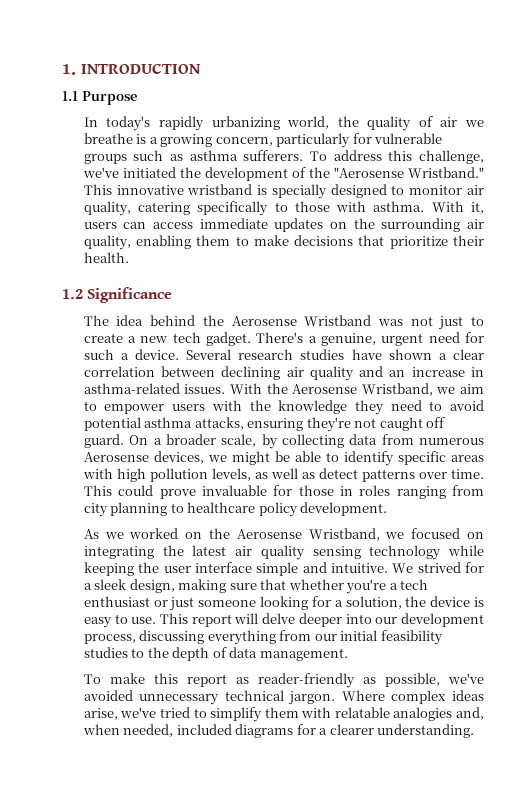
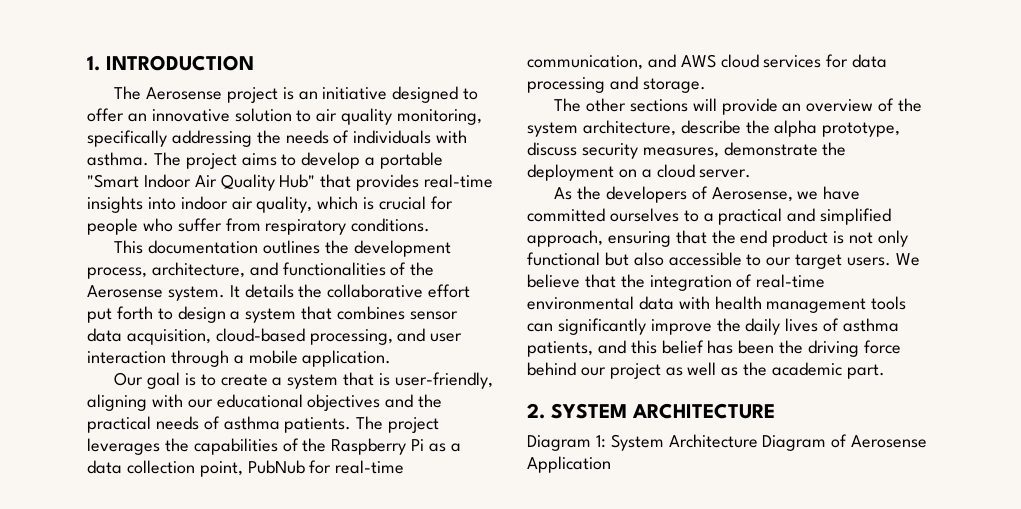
[62,91,137,105] [83,116,484,131] [83,133,443,148] [83,150,484,164] [82,167,484,181] [83,184,484,199] [83,201,484,216] [83,218,484,232] [83,235,484,250] [83,252,129,263] [62,287,173,303] [83,315,485,330] [83,332,484,346] [83,349,485,360] [83,366,484,381] [83,383,485,396] [83,400,485,415] [83,417,446,432] [83,434,484,449] [83,451,485,466] [82,468,485,482] [83,485,485,499] [83,502,388,517] [83,528,484,541] [83,545,485,560] [83,562,485,576] [83,579,429,594] [83,596,484,611] [83,613,484,628] [83,630,443,645] [83,647,348,661] [83,673,484,688] [83,690,485,705] [83,707,485,722] [82,724,475,738] 1.1 Purpose // In today's rapidly urbanizing world, the quality of air we breathe is a growing concern, particularly for vulnerable groups such as asthma sufferers. To address this challenge, we've initiated the development of the "Aerosense Wristband." This innovative wristband is specially designed to monitor air quality, catering specifically to those with asthma. With it, users can access immediate updates on the surrounding air quality, enabling them to make decisions that prioritize their health. // 1.2 Significance // The idea behind the Aerosense Wristband was not just to create a new tech gadget. There's a genuine, urgent need for such a device. Several research studies have shown a clear correlation between declining air quality and an increase in asthma-related issues. With the Aerosense Wristband, we aim to empower users with the knowledge they need to avoid potential asthma attacks, ensuring they're not caught off guard. On a broader scale, by collecting data from numerous Aerosense devices, we might be able to identify specific areas with high pollution levels, as well as detect patterns over time. This could prove invaluable for those in roles ranging from city planning to healthcare policy development. // As we worked on the Aerosense Wristband, we focused on integrating the latest air quality sensing technology while keeping the user interface simple and intuitive. We strived for a sleek design, making sure that whether you're a tech enthusiast or just someone looking for a solution, the device is easy to use. This report will delve deeper into our development process, discussing everything from our initial feasibility studies to the depth of data management. // To make this report as reader-friendly as possible, we've avoided unnecessary technical jargon. Where complex ideas arise, we've tried to simplify them with relatable analogies and, when needed, included diagrams for a clearer understanding. -> [114,86,479,103] [87,108,483,125] [87,130,468,147] [87,152,444,169] [87,174,494,191] [87,196,453,213] [87,218,431,235] [114,240,451,257] [87,262,435,279] [87,284,471,301] [87,306,458,323] [87,328,463,345] [87,350,392,367] [114,372,493,389] [87,394,443,411] [87,416,440,433] [87,438,461,455] [87,460,405,477] [527,54,888,70] [527,76,706,93] [554,98,922,115] [527,120,901,137] [527,142,847,159] [527,164,752,181] [554,186,861,203] [527,208,892,225] [527,230,908,247] [527,252,920,269] [527,274,826,291] [527,296,907,313] [527,318,900,335] [527,340,901,357] [527,362,885,379] [527,403,775,419] [527,434,928,451] [527,456,611,473] The Aerosense project is an initiative designed to offer an innovative solution to air quality monitoring, specifically addressing the needs of individuals with asthma. The project aims to develop a portable "Smart Indoor Air Quality Hub" that provides real-time insights into indoor air quality, which is crucial for people who suffer from respiratory conditions. // This documentation outlines the development process, architecture, and functionalities of the Aerosense system. It details the collaborative effort put forth to design a system that combines sensor data acquisition, cloud-based processing, and user interaction through a mobile application. // Our goal is to create a system that is user-friendly, aligning with our educational objectives and the practical needs of asthma patients. The project leverages the capabilities of the Raspberry Pi as a data collection point, PubNub for real-time communication, and AWS cloud services for data processing and storage. // The other sections will provide an overview of the system architecture, describe the alpha prototype, discuss security measures, demonstrate the deployment on a cloud server. // As the developers of Aerosense, we have committed ourselves to a practical and simplified approach, ensuring that the end product is not only functional but also accessible to our target users. We believe that the integration of real-time environmental data with health management tools can significantly improve the daily lives of asthma patients, and this belief has been the driving force behind our project as well as the academic part. // 2. SYSTEM ARCHITECTURE // Diagram 1: System Architecture Diagram of Aerosense Application

